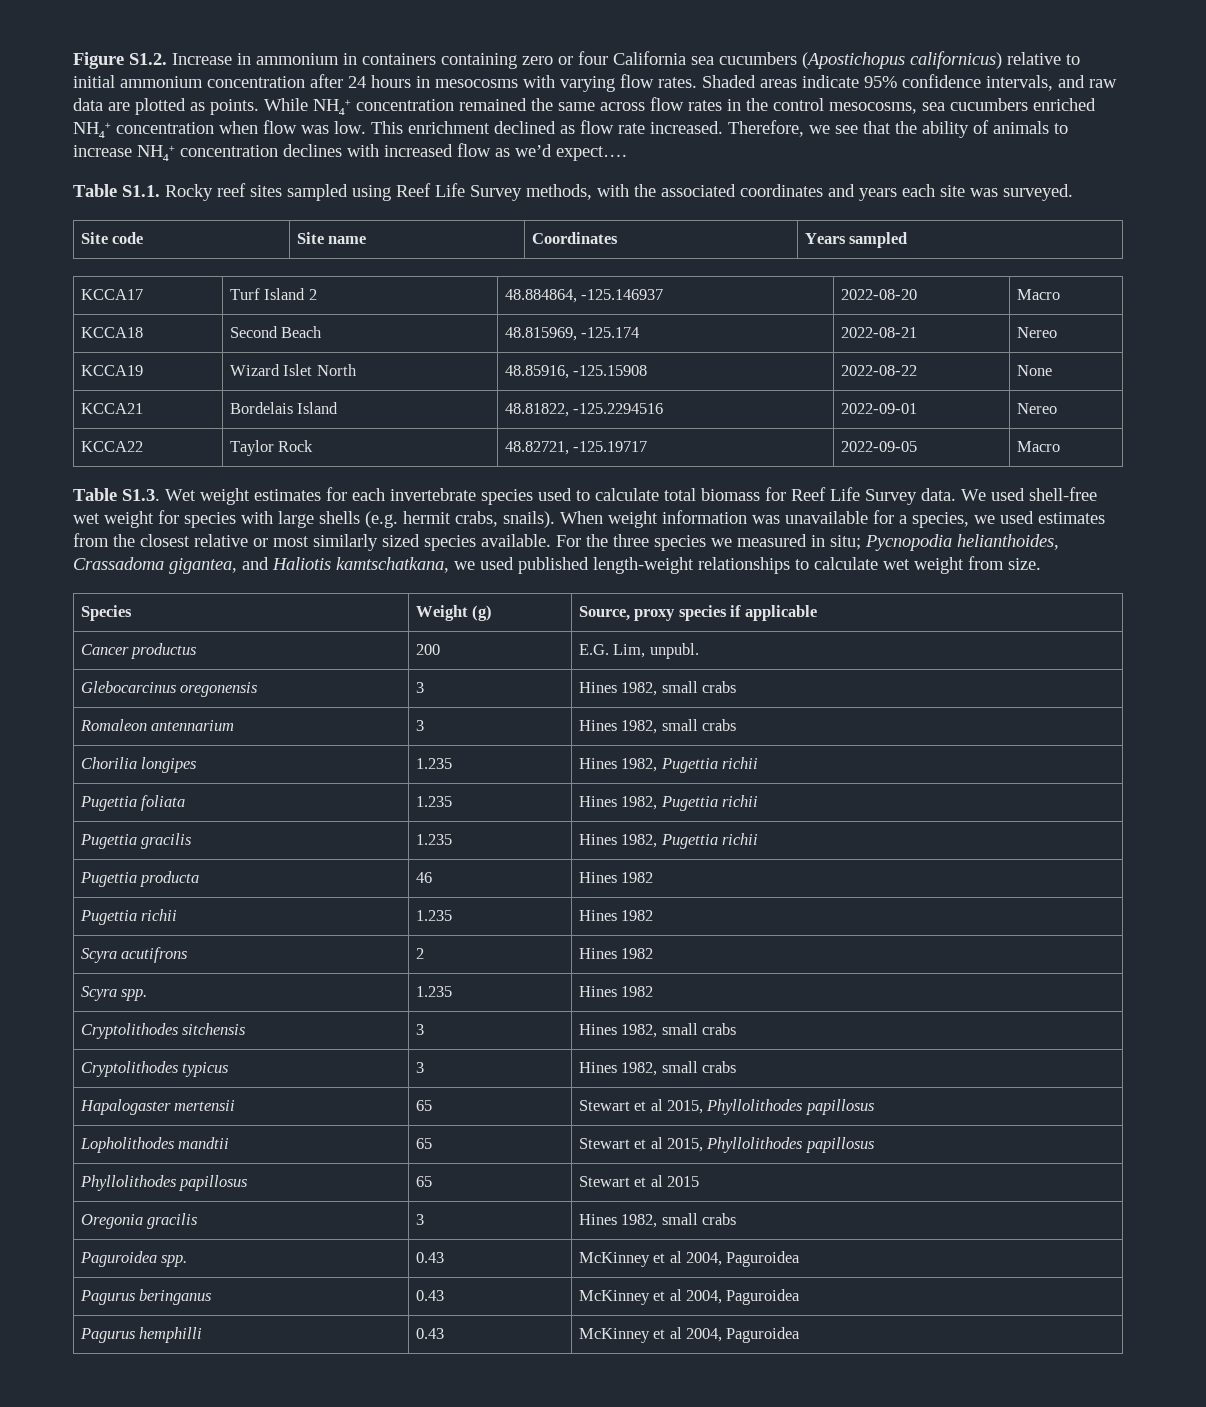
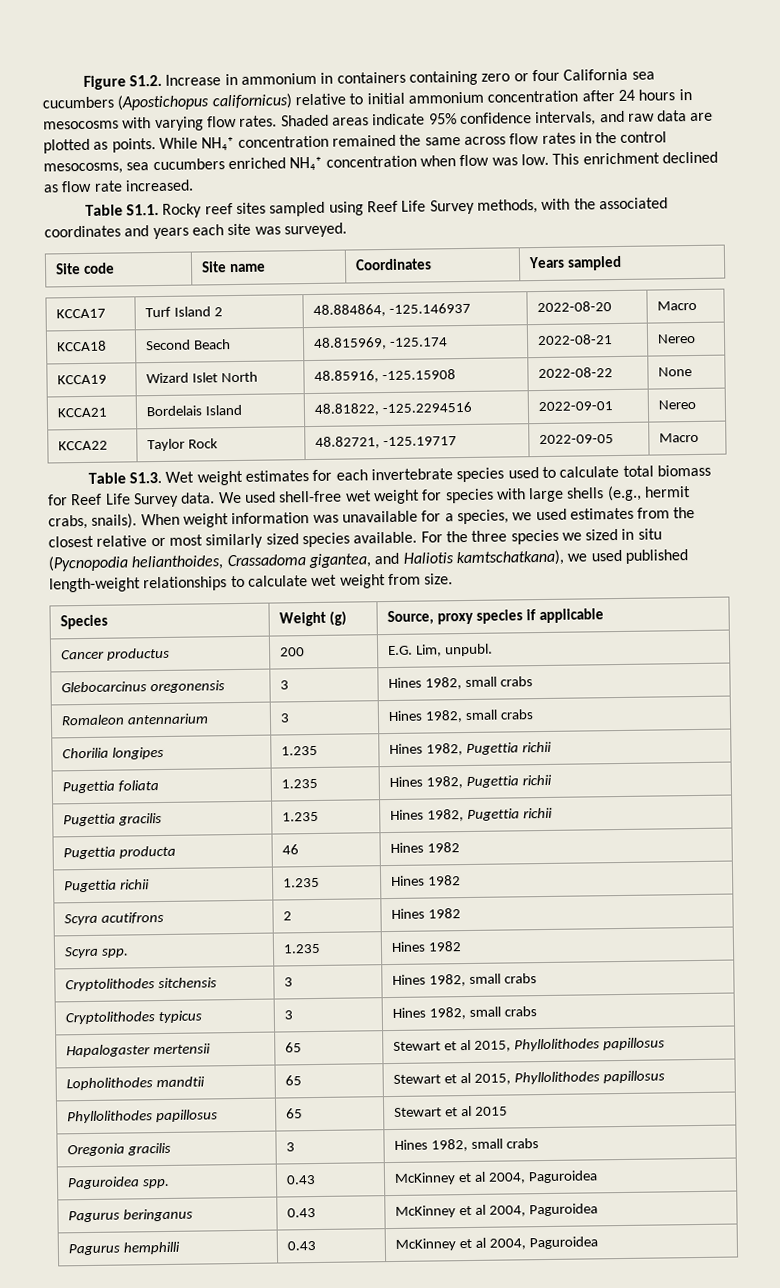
[728,120,1068,138] [73,143,627,161] Therefore, we see that the ability of animals to increase NH₄⁺ concentration declines with increased flow as we’d expect…. -> (194, 185) none
[365,511,398,528] (e.g. -> [606,485,642,502] (e.g.,
[737,534,952,551] measured in situ; Pycnopodia -> [585,528,662,541] [48,555,129,572] sized in situ (Pycnopodia
[336,557,449,573] kamtschatkana, -> [455,549,564,567] kamtschatkana),

